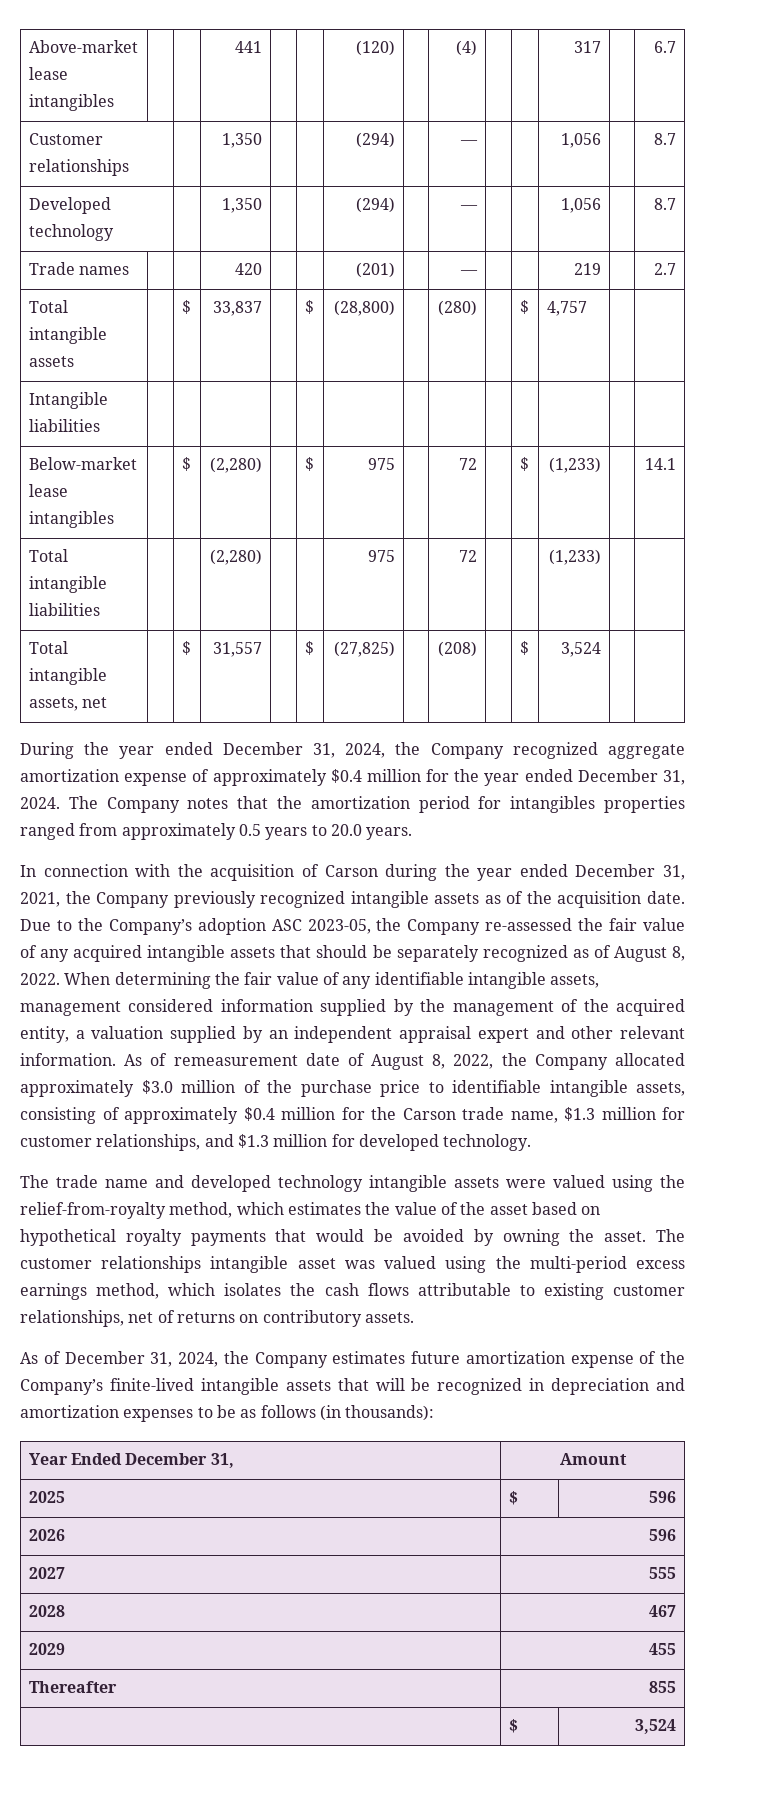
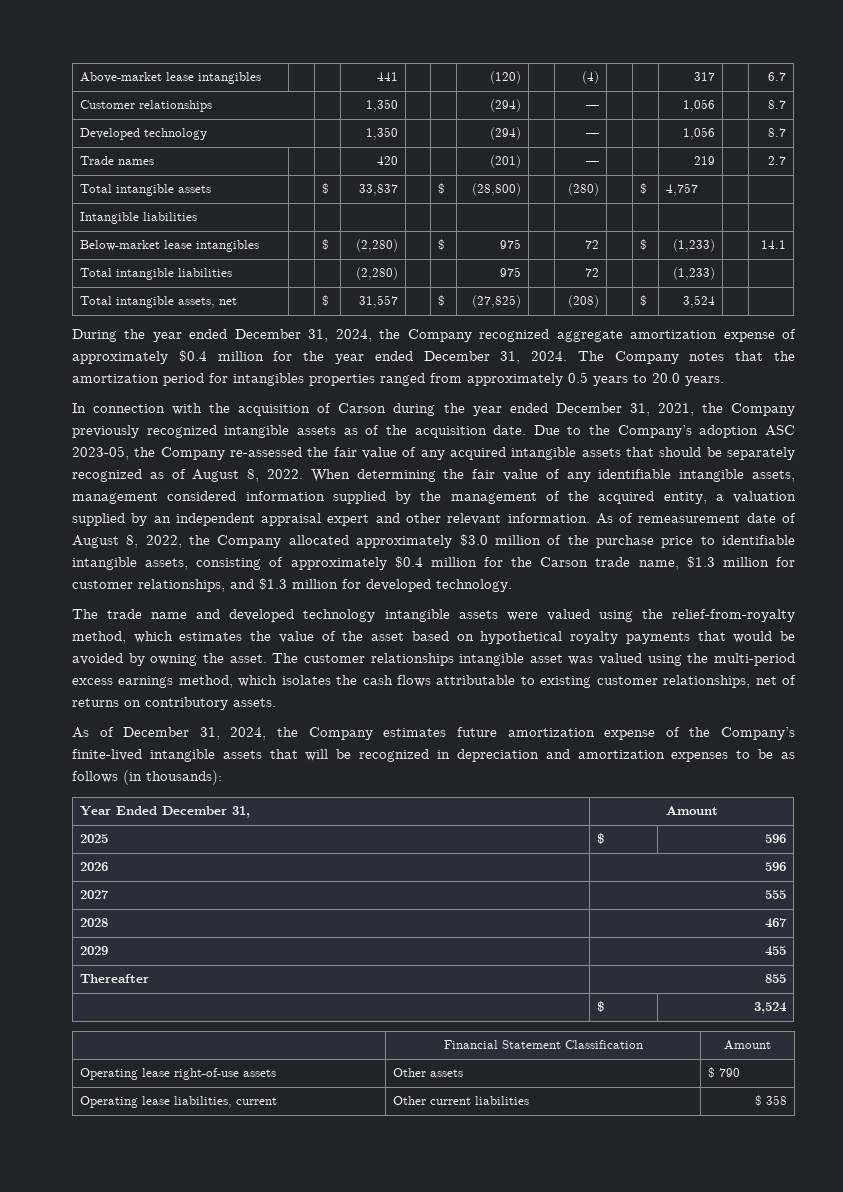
(677, 1726) none -> [443,1040,643,1049] [724,1040,771,1050] [80,1068,277,1080] [393,1068,464,1077] [708,1067,741,1078] [80,1096,278,1108] [393,1096,530,1105] [754,1095,787,1106] // | Financial Statement Classification | Amount // Operating lease right-of-use assets | Other assets | $ 790 // Operating lease liabilities, current | Other current liabilities | $ 358

